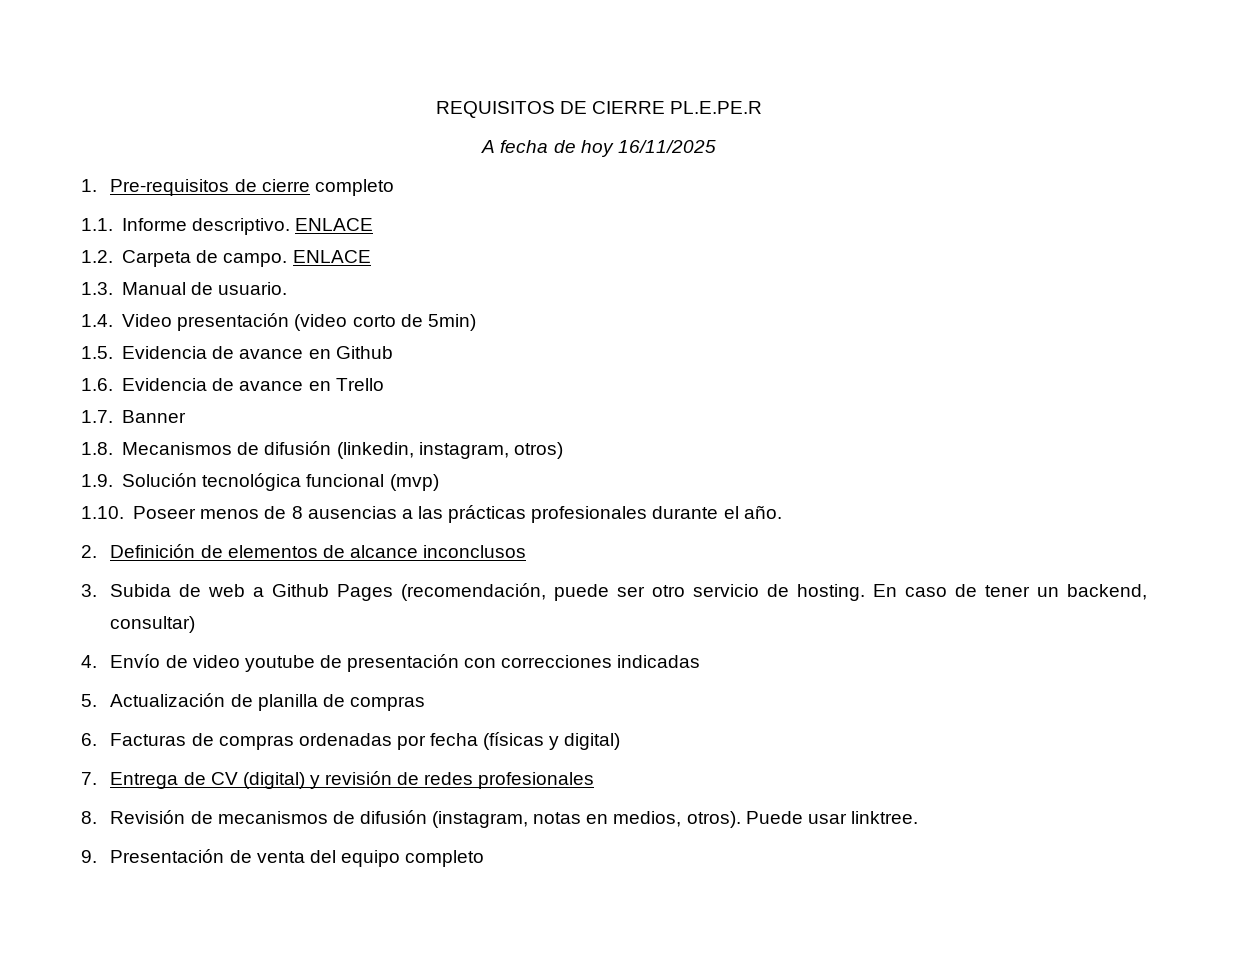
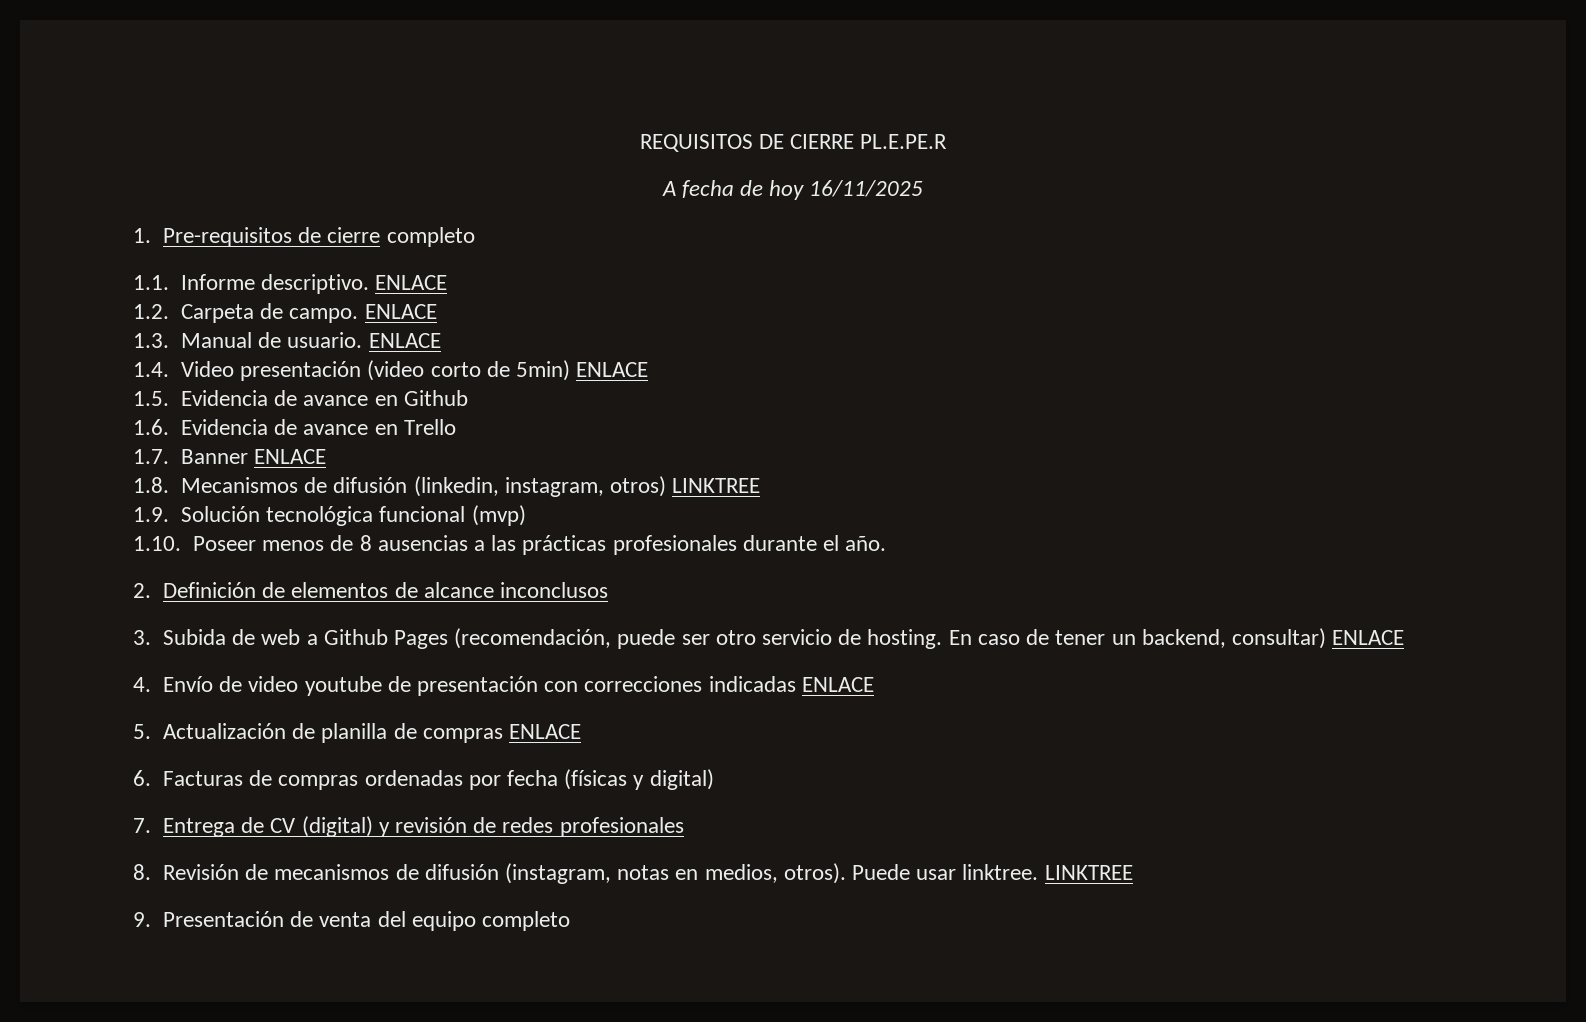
(288, 288) none -> [368,333,441,348] ENLACE
(476, 322) none -> [576,362,649,377] ENLACE
(187, 416) none -> [254,449,327,464] ENLACE
(563, 450) none -> [672,478,761,493] LINKTREE
(196, 624) none -> [1332,630,1405,645] ENLACE
(701, 661) none -> [801,677,874,692] ENLACE
(425, 703) none -> [508,724,581,739] ENLACE
(919, 817) none -> [1044,865,1133,880] LINKTREE

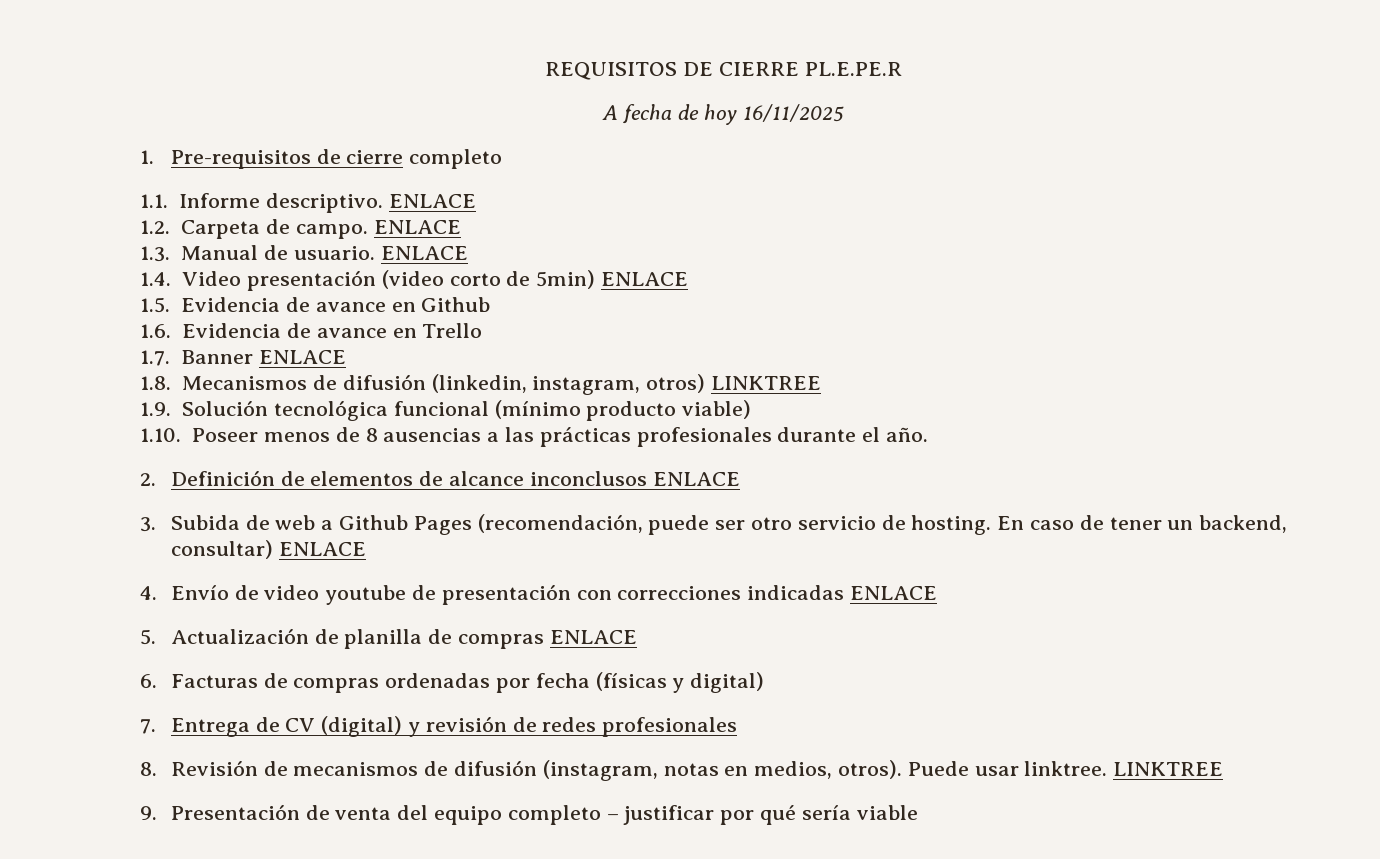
[471,505,526,526] (mvp) -> [494,400,752,421] (mínimo producto viable)
(608, 590) none -> [652,472,740,486] ENLACE
(570, 921) none -> [606,805,918,825] – justificar por qué sería viable

